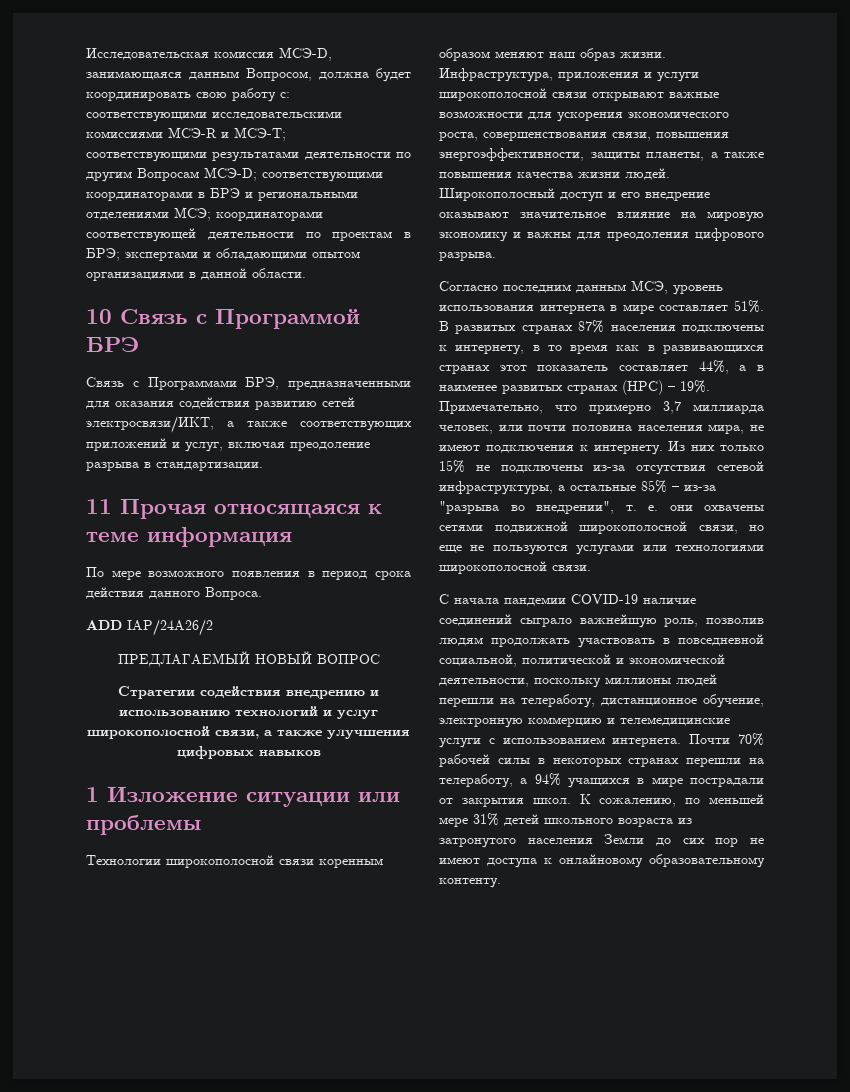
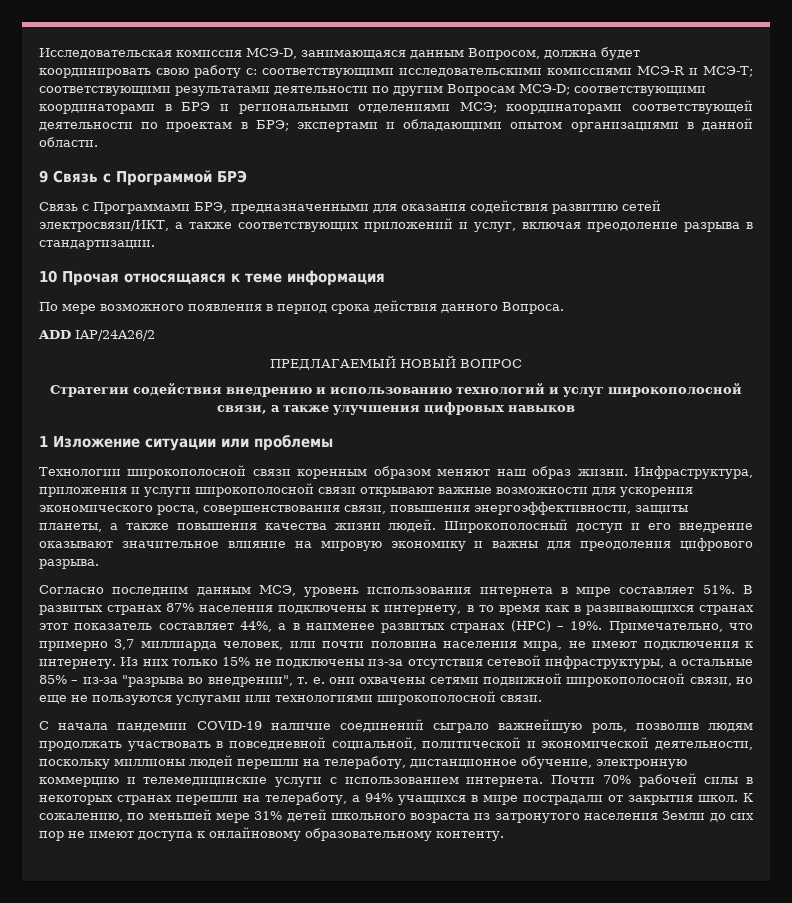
[86,309,112,324] 10 -> [39,170,48,183] 9
[86,499,112,514] 11 -> [39,270,57,283] 10

